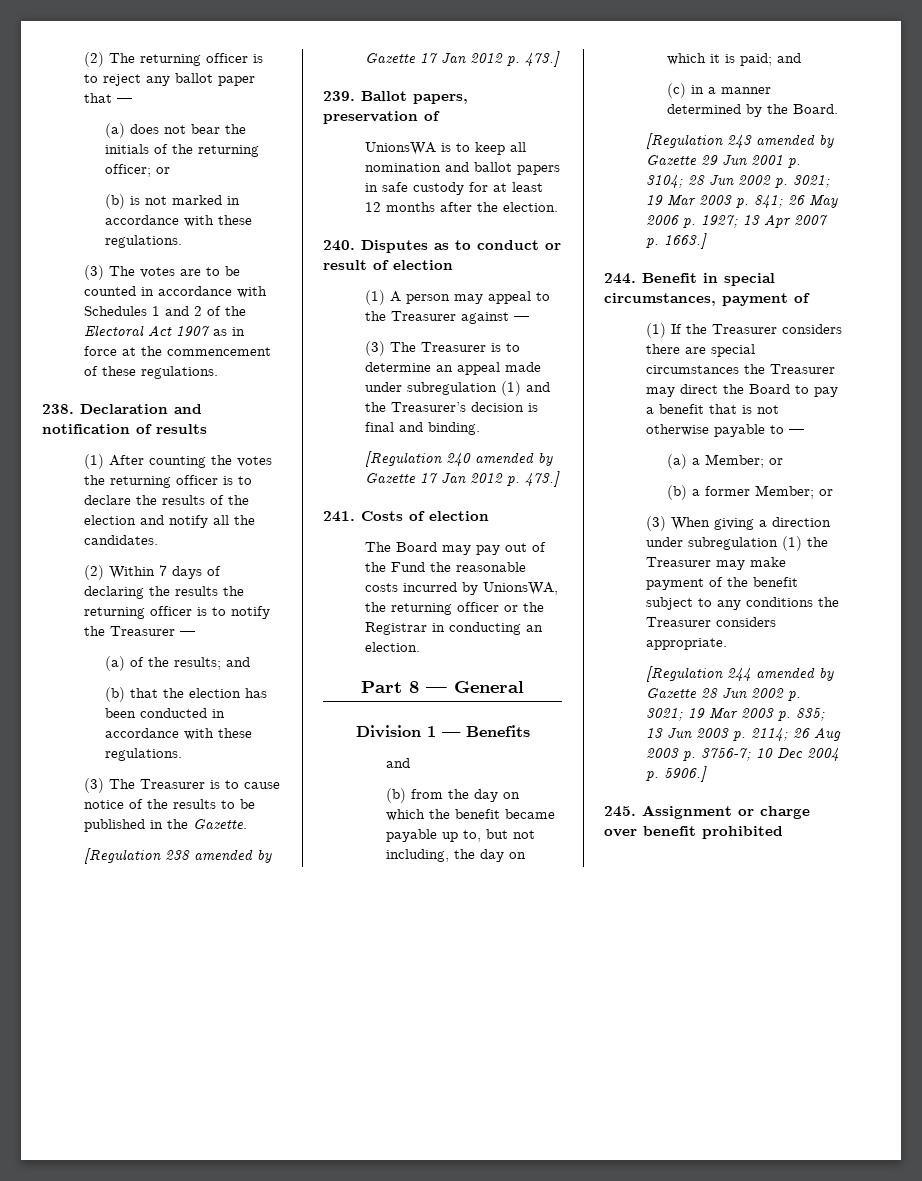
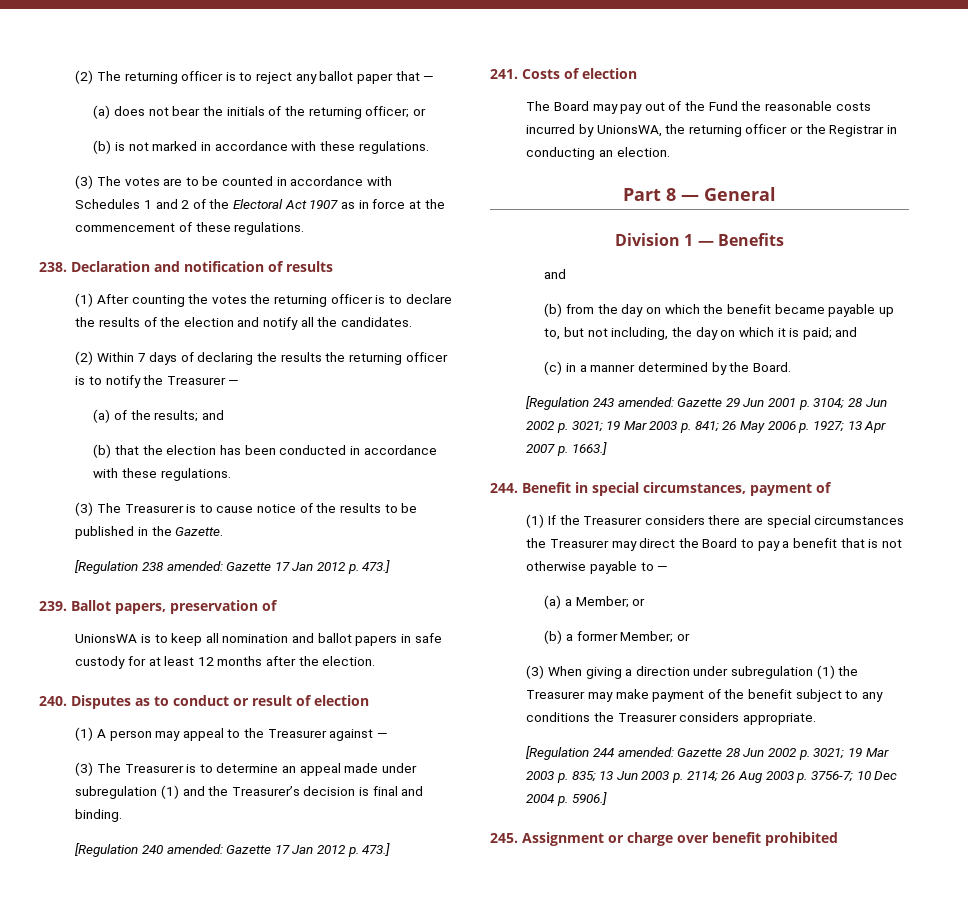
[194,849,273,863] amended by -> [166,561,223,571] amended:
[475,452,554,466] amended by -> [166,844,223,854] amended:
[756,134,835,148] amended by -> [617,397,674,407] amended:
[756,667,835,681] amended by -> [617,747,674,757] amended:

